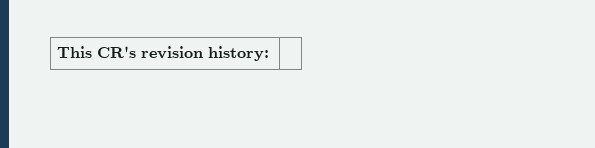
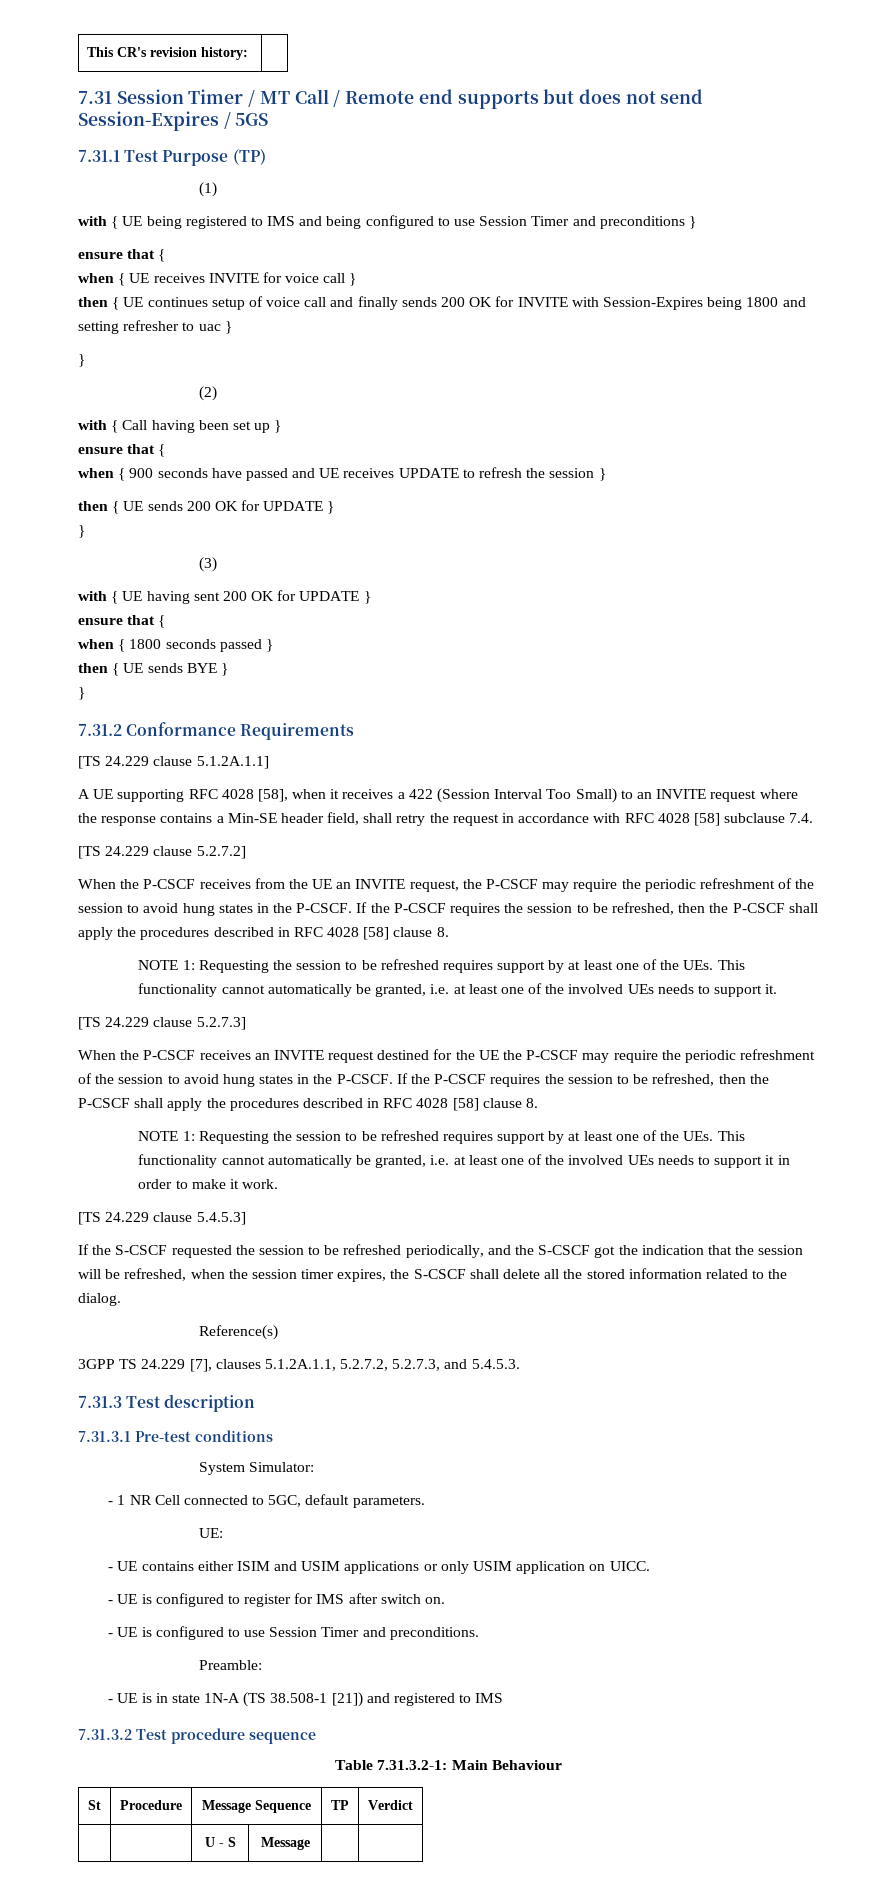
(270, 53) none -> [78,89,704,109] [78,111,269,131] [78,149,266,166] [198,182,217,197] [78,215,696,229] [78,249,166,262] [78,272,357,286] [78,296,806,310] [78,320,232,334] [78,354,85,367] [198,386,217,401] [78,420,282,433] [78,444,166,457] [78,467,606,481] [78,500,335,514] [78,525,85,538] [198,557,217,572] [78,590,371,604] [78,615,166,628] [78,639,273,652] [78,663,228,676] [78,687,85,700] [78,722,355,740] [78,756,269,769] [78,788,798,803] [78,812,814,826] [78,846,246,859] [78,878,815,892] [78,902,818,916] [78,927,449,940] [138,959,745,973] [138,983,778,997] [78,1017,246,1030] [78,1049,816,1063] [78,1073,769,1087] [78,1098,539,1111] [138,1130,745,1144] [138,1154,790,1168] [138,1179,279,1189] [78,1212,246,1225] [78,1244,804,1258] [78,1268,788,1282] [78,1293,121,1306] [198,1325,278,1340] [78,1359,520,1372] [78,1394,256,1412] [78,1430,273,1442] [198,1462,314,1475] [108,1494,425,1508] [198,1528,223,1538] [108,1561,650,1574] [108,1593,446,1607] [108,1626,479,1640] [198,1660,262,1670] [108,1692,504,1707] [78,1728,316,1744] [335,1760,562,1770] [88,1800,101,1810] [120,1800,182,1810] [202,1800,311,1813] [331,1800,349,1810] [368,1800,413,1810] [204,1837,236,1847] [260,1837,310,1850] // 7.31 Session Timer / MT Call / Remote end supports but does not send Session-Expires / 5GS // 7.31.1 Test Purpose (TP) // (1) // with { UE being registered to IMS and being configured to use Session Timer and preconditions } // ensure that { // when { UE receives INVITE for voice call } // then { UE continues setup of voice call and finally sends 200 OK for INVITE with Session-Expires being 1800 and setting refresher to uac } // } // (2) // with { Call having been set up } // ensure that { // when { 900 seconds have passed and UE receives UPDATE to refresh the session } // then { UE sends 200 OK for UPDATE } // } // (3) // with { UE having sent 200 OK for UPDATE } // ensure that { // when { 1800 seconds passed } // then { UE sends BYE } // } // 7.31.2 Conformance Requirements // [TS 24.229 clause 5.1.2A.1.1] // A UE supporting RFC 4028 [58], when it receives a 422 (Session Interval Too Small) to an INVITE request where the response contains a Min-SE header field, shall retry the request in accordance with RFC 4028 [58] subclause 7.4. // [TS 24.229 clause 5.2.7.2] // When the P-CSCF receives from the UE an INVITE request, the P-CSCF may require the periodic refreshment of the session to avoid hung states in the P-CSCF. If the P-CSCF requires the session to be refreshed, then the P-CSCF shall apply the procedures described in RFC 4028 [58] clause 8. // NOTE 1: Requesting the session to be refreshed requires support by at least one of the UEs. This functionality cannot automatically be granted, i.e. at least one of the involved UEs needs to support it. // [TS 24.229 clause 5.2.7.3] // When the P-CSCF receives an INVITE request destined for the UE the P-CSCF may require the periodic refreshment of the session to avoid hung states in the P-CSCF. If the P-CSCF requires the session to be refreshed, then the P-CSCF shall apply the procedures described in RFC 4028 [58] clause 8. // NOTE 1: Requesting the session to be refreshed requires support by at least one of the UEs. This functionality cannot automatically be granted, i.e. at least one of the involved UEs needs to support it in order to make it work. // [TS 24.229 clause 5.4.5.3] // If the S-CSCF requested the session to be refreshed periodically, and the S-CSCF got the indication that the session will be refreshed, when the session timer expires, the S-CSCF shall delete all the stored information related to the dialog. // Reference(s) // 3GPP TS 24.229 [7], clauses 5.1.2A.1.1, 5.2.7.2, 5.2.7.3, and 5.4.5.3. // 7.31.3 Test description // 7.31.3.1 Pre-test conditions // System Simulator: // - 1 NR Cell connected to 5GC, default parameters. // UE: // - UE contains either ISIM and USIM applications or only USIM application on UICC. // - UE is configured to register for IMS after switch on. // - UE is configured to use Session Timer and preconditions. // Preamble: // - UE is in state 1N-A (TS 38.508-1 [21]) and registered to IMS // 7.31.3.2 Test procedure sequence // Table 7.31.3.2-1: Main Behaviour // St | Procedure | Message Sequence | TP | Verdict // | | U - S | Message | |

